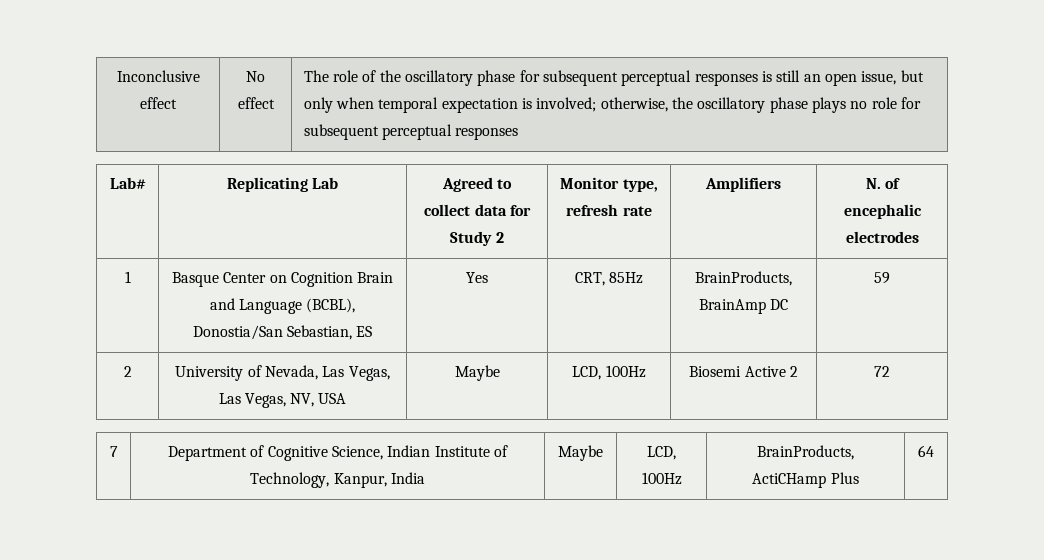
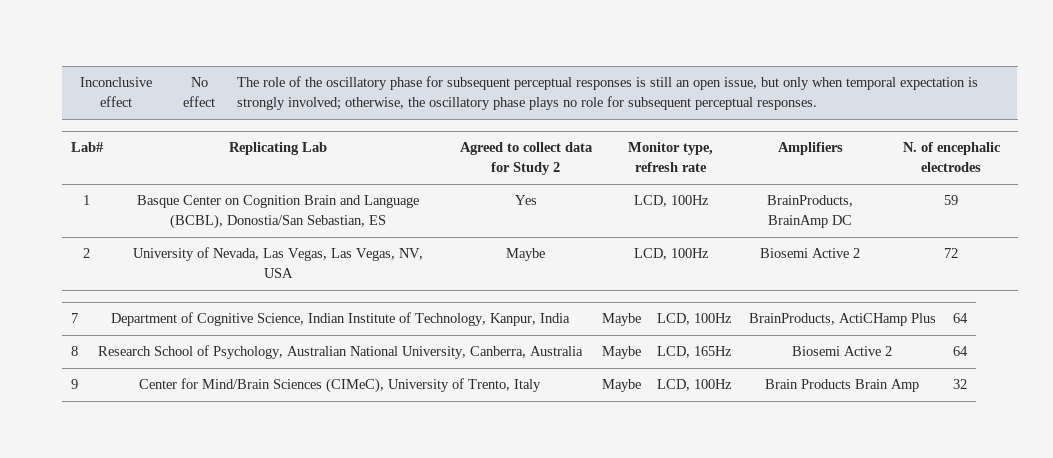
(532, 103) none -> [236,97,285,110] strongly
[455,127,519,140] responses -> [756,100,817,110] responses.
[574,272,644,286] CRT, 85Hz -> [633,195,709,207] LCD, 100Hz
(934, 451) none -> [70,346,78,356] [97,345,583,359] [601,346,641,359] [657,346,732,358] [792,346,892,356] [953,346,968,356] [70,379,78,389] [139,378,541,393] [601,379,641,392] [657,379,732,391] [765,379,919,392] [953,379,967,389] // 8 | Research School of Psychology, Australian National University, Canberra, Australia | Maybe | LCD, 165Hz | Biosemi Active 2 | 64 // 9 | Center for Mind/Brain Sciences (CIMeC), University of Trento, Italy | Maybe | LCD, 100Hz | Brain Products Brain Amp | 32

